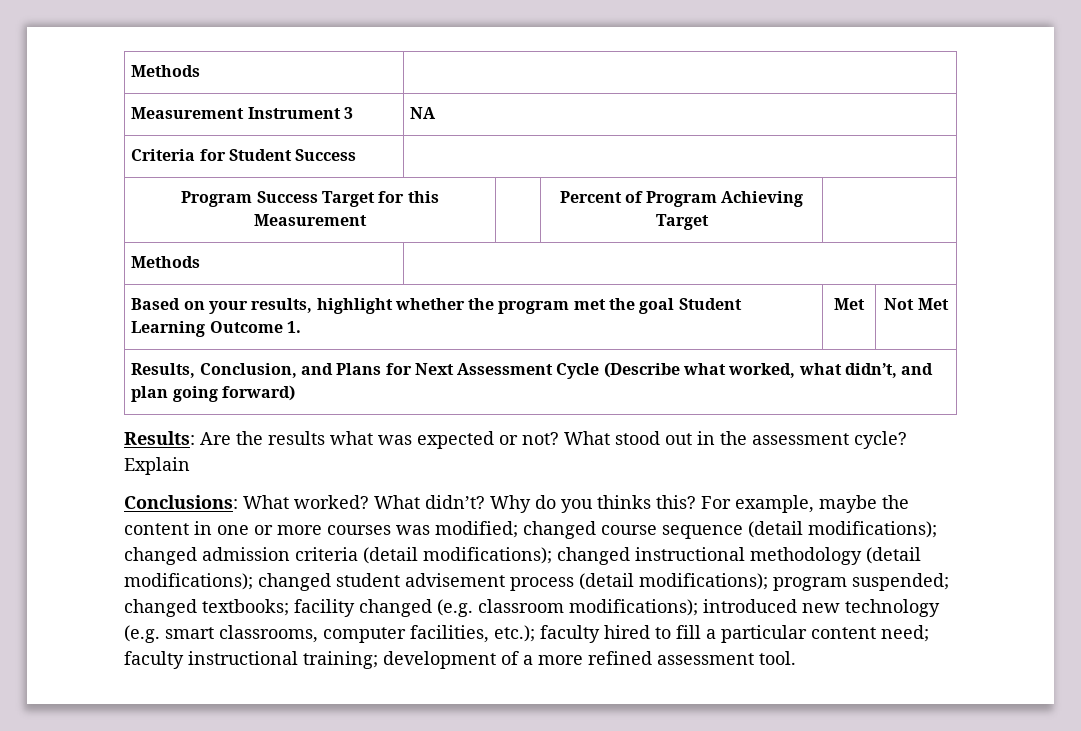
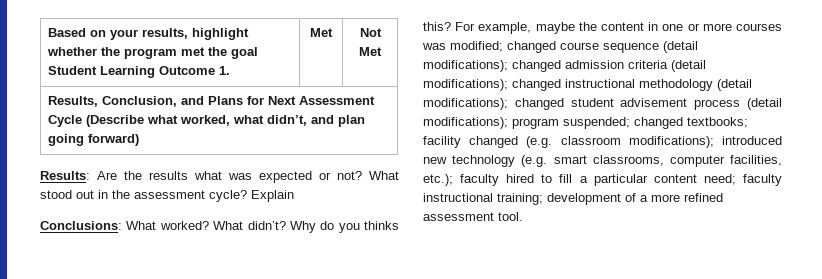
[131,65,201,77] [131,107,353,119] [410,107,437,119] [131,149,357,161] [181,191,439,207] [254,214,367,226] [559,191,804,207] [655,214,709,230] [131,256,201,268] Methods | // Measurement Instrument 3 | NA // Criteria for Student Success | // Program Success Target for this Measurement | | Percent of Program Achieving Target | // Methods | // -> (48, 32) none

